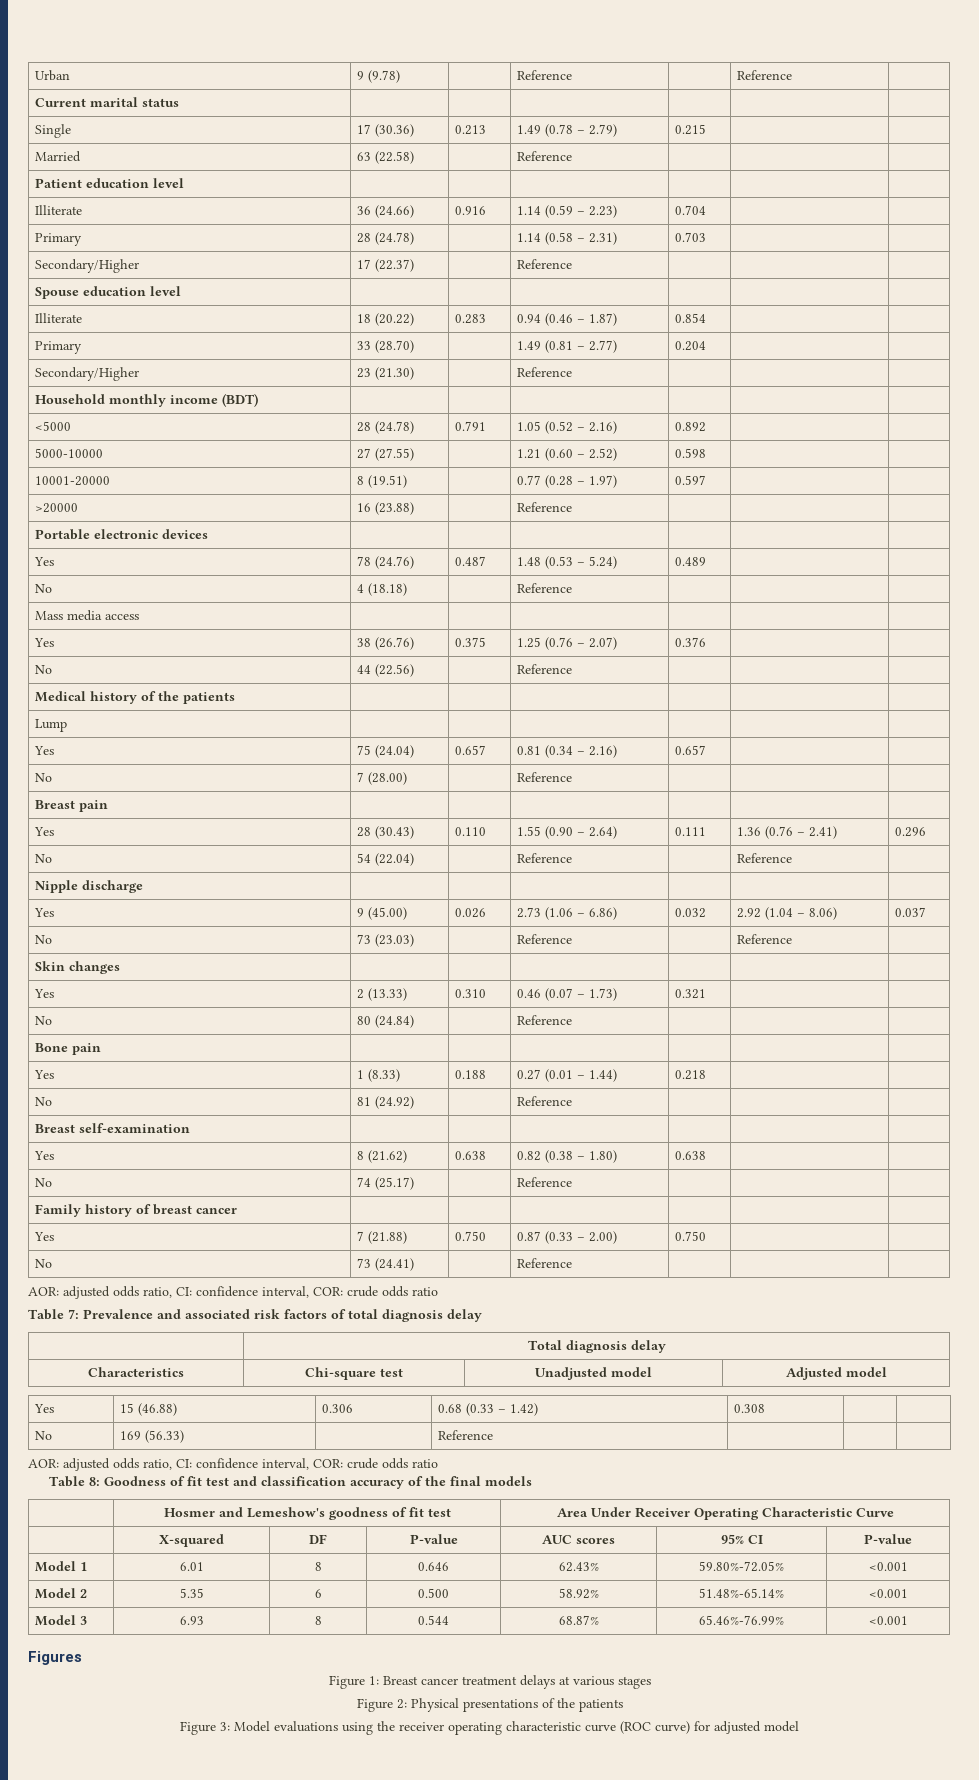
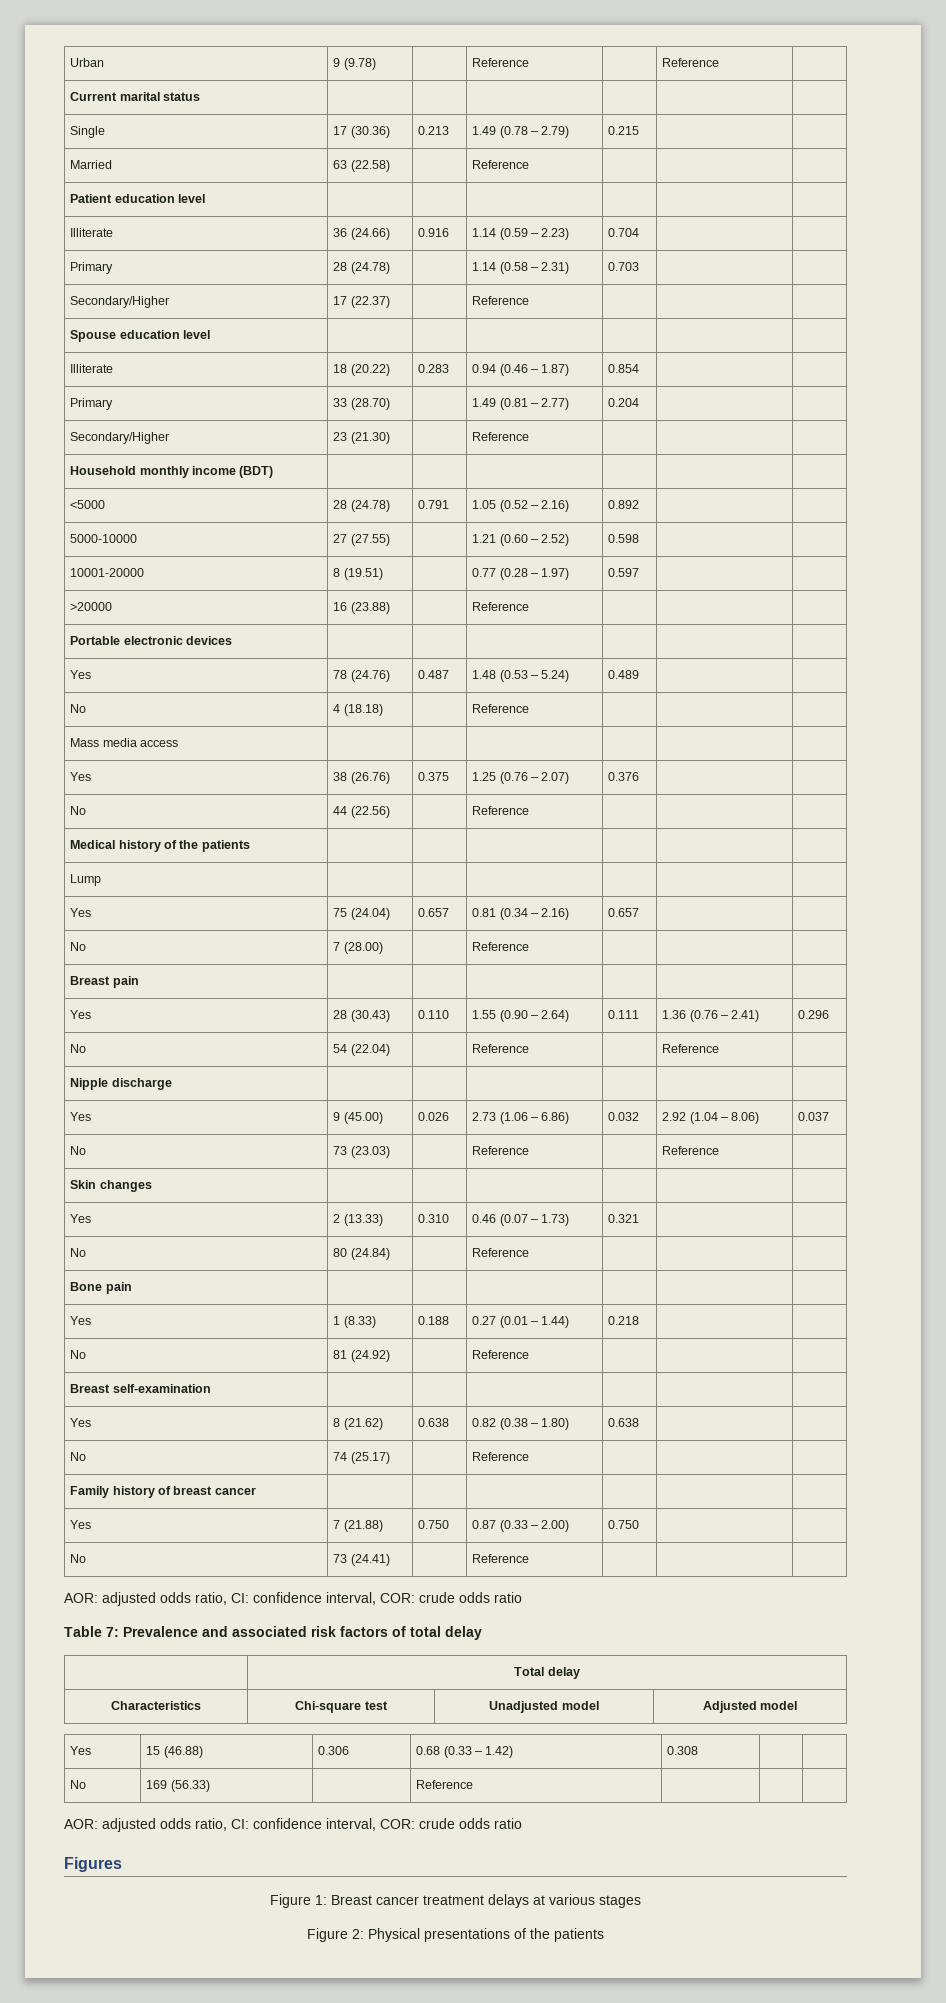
[382,1309,443,1322] diagnosis -> (441, 1631) none
[565,1340,627,1353] diagnosis -> (545, 1671) none
[48,1476,532,1489] [163,1507,451,1520] [556,1507,894,1520] [159,1534,224,1547] [309,1534,327,1544] [409,1534,458,1544] [542,1535,615,1544] [720,1534,763,1544] [864,1534,912,1544] [35,1561,88,1572] [179,1562,204,1571] [314,1562,322,1571] [418,1562,449,1571] [558,1562,599,1572] [699,1561,784,1572] [868,1562,908,1571] [35,1588,88,1599] [179,1588,204,1598] [314,1589,322,1598] [418,1588,449,1598] [558,1588,599,1599] [699,1588,784,1598] [868,1589,908,1598] [35,1615,88,1626] [179,1616,204,1625] [314,1616,322,1625] [418,1615,449,1625] [558,1615,599,1625] [699,1615,784,1625] [868,1616,908,1625] // Table 8: Goodness of fit test and classification accuracy of the final models // | Hosmer and Lemeshow's goodness of fit test | Area Under Receiver Operating Characteristic Curve // | X-squared | DF | P-value | AUC scores | 95% CI | P-value // Model 1 | 6.01 | 8 | 0.646 | 62.43% | 59.80%-72.05% | <0.001 // Model 2 | 5.35 | 6 | 0.500 | 58.92% | 51.48%-65.14% | <0.001 // Model 3 | 6.93 | 8 | 0.544 | 68.87% | 65.46%-76.99% | <0.001 -> (522, 1823) none
[180,1721,799,1735] // Figure 3: Model evaluations using the receiver operating characteristic curve (ROC curve) for adjusted model -> (604, 1935) none

